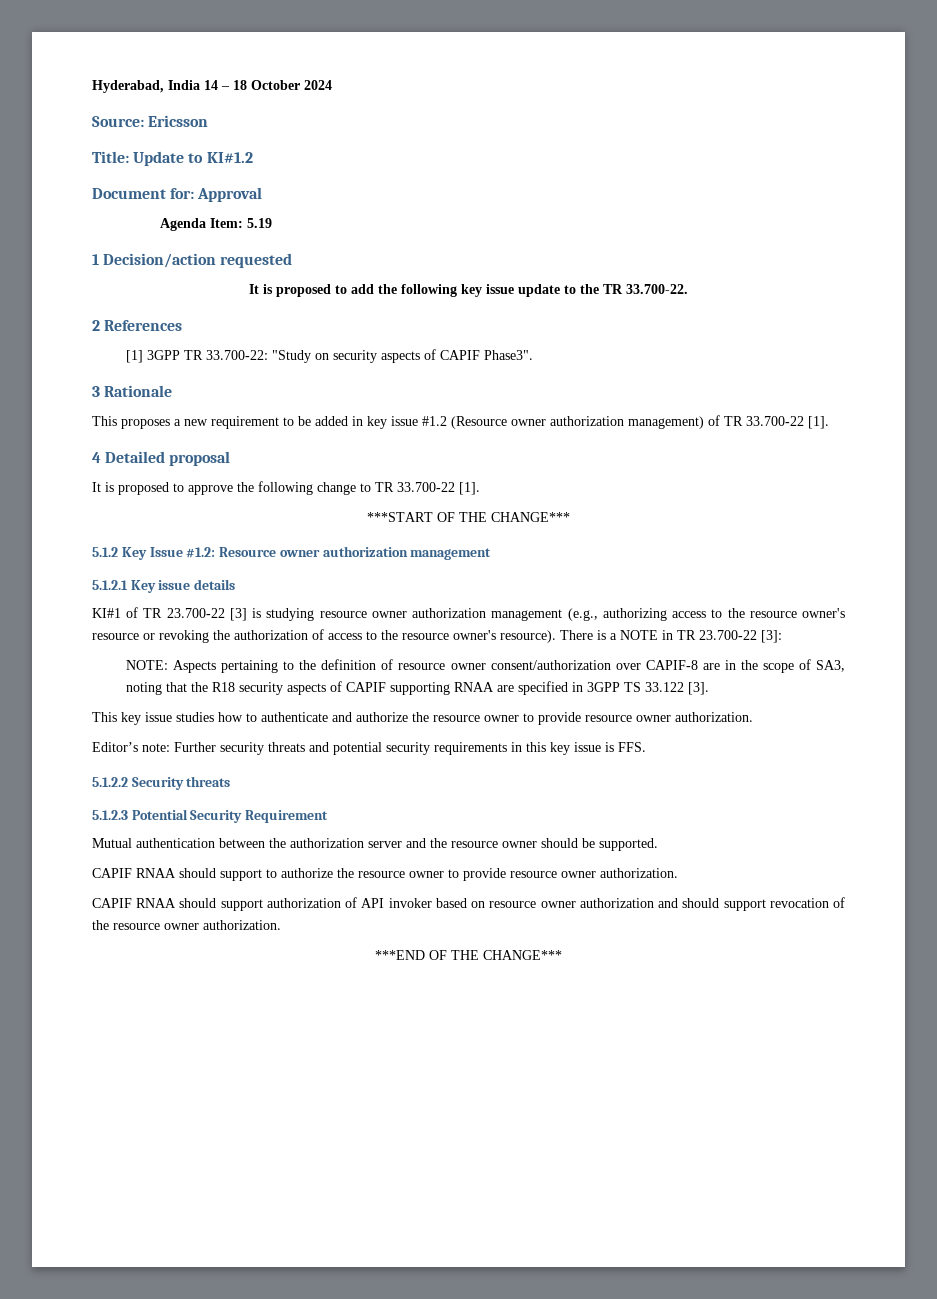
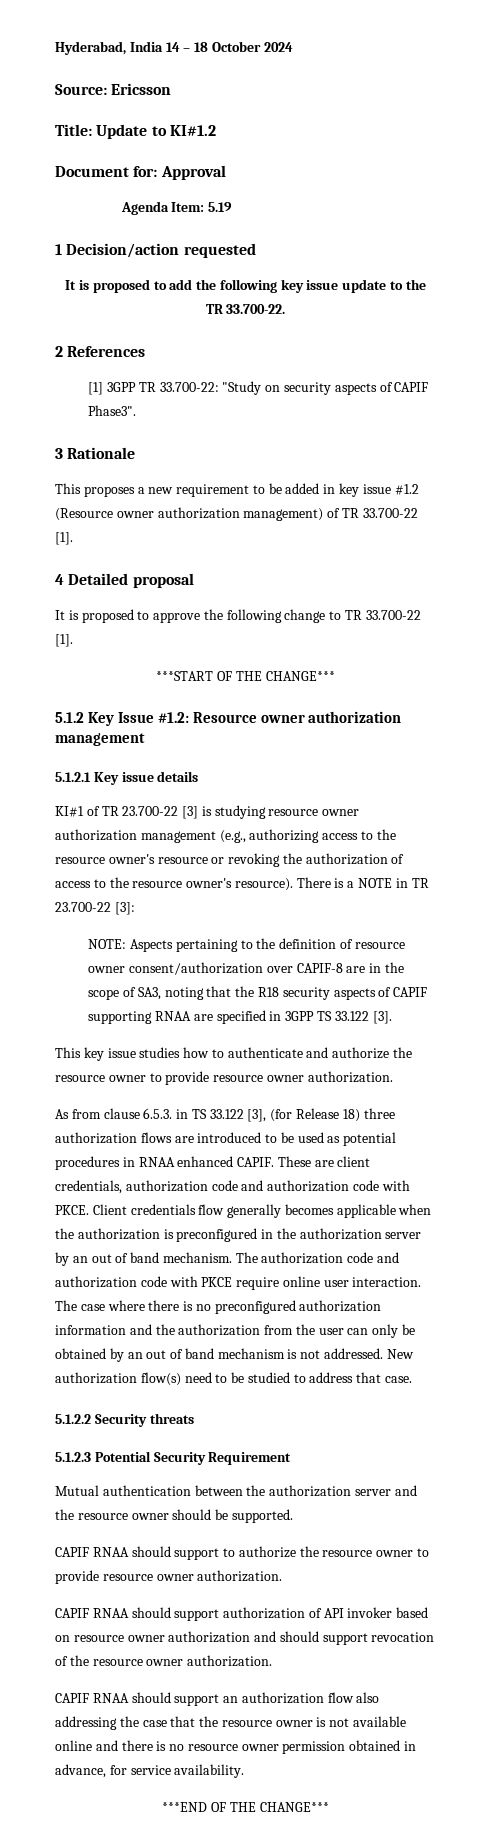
[92,742,646,755] Editor’s note: Further security threats and potential security requirements in this key issue is FFS. -> [55,1108,395,1122] [55,1132,397,1146] [55,1156,371,1170] [55,1180,410,1194] [55,1204,432,1218] [55,1228,422,1242] [55,1252,400,1266] [55,1276,422,1290] [55,1300,382,1314] [55,1324,416,1338] [55,1348,414,1362] [55,1372,413,1386] As from clause 6.5.3. in TS 33.122 [3], (for Release 18) three authorization flows are introduced to be used as potential procedures in RNAA enhanced CAPIF. These are client credentials, authorization code and authorization code with PKCE. Client credentials flow generally becomes applicable when the authorization is preconfigured in the authorization server by an out of band mechanism. The authorization code and authorization code with PKCE require online user interaction. The case where there is no preconfigured authorization information and the authorization from the user can only be obtained by an out of band mechanism is not addressed. New authorization flow(s) need to be studied to address that case.
(281, 925) none -> [55,1692,380,1706] [55,1716,407,1730] [55,1740,417,1754] [55,1764,245,1778] // CAPIF RNAA should support an authorization flow also addressing the case that the resource owner is not available online and there is no resource owner permission obtained in advance, for service availability.

